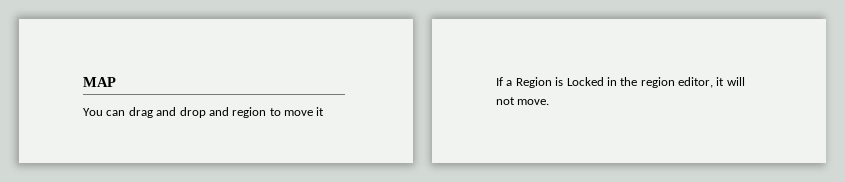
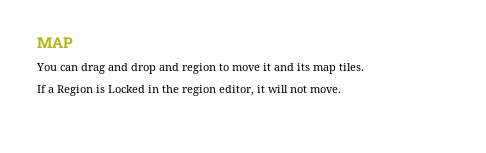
(325, 111) none -> [274,63,364,74] and its map tiles.

